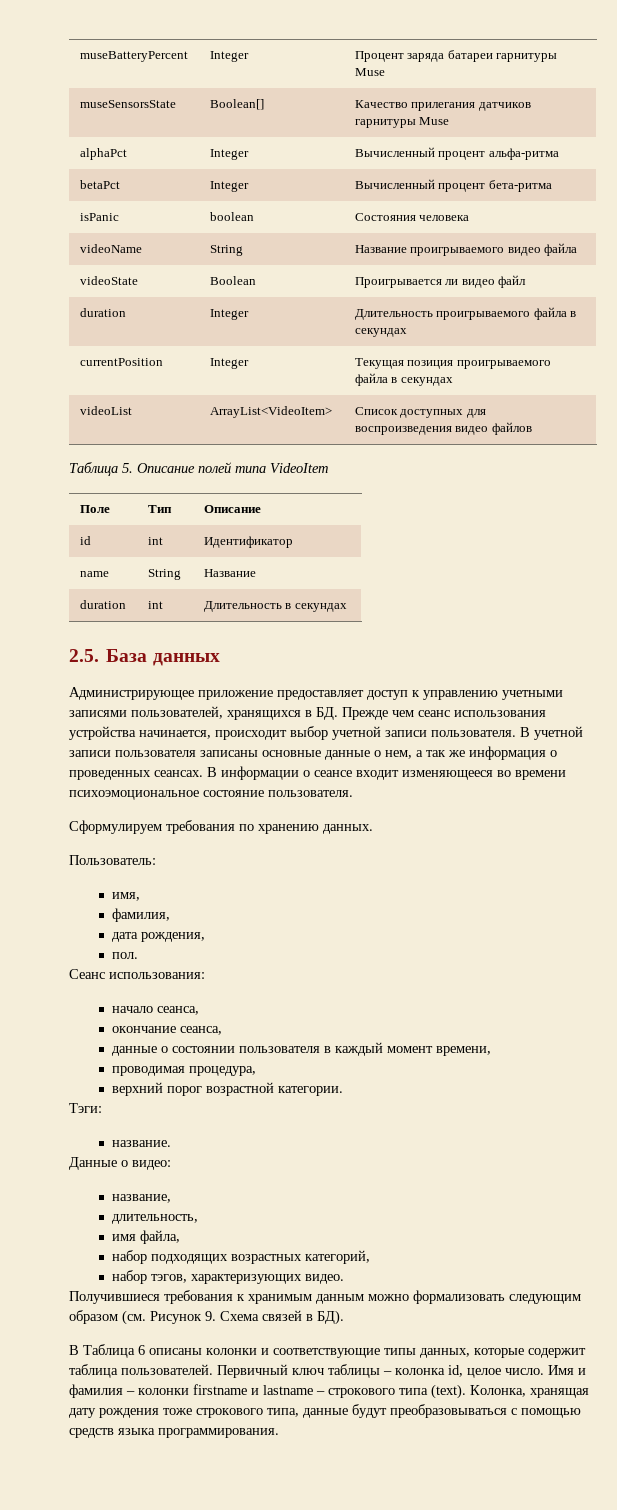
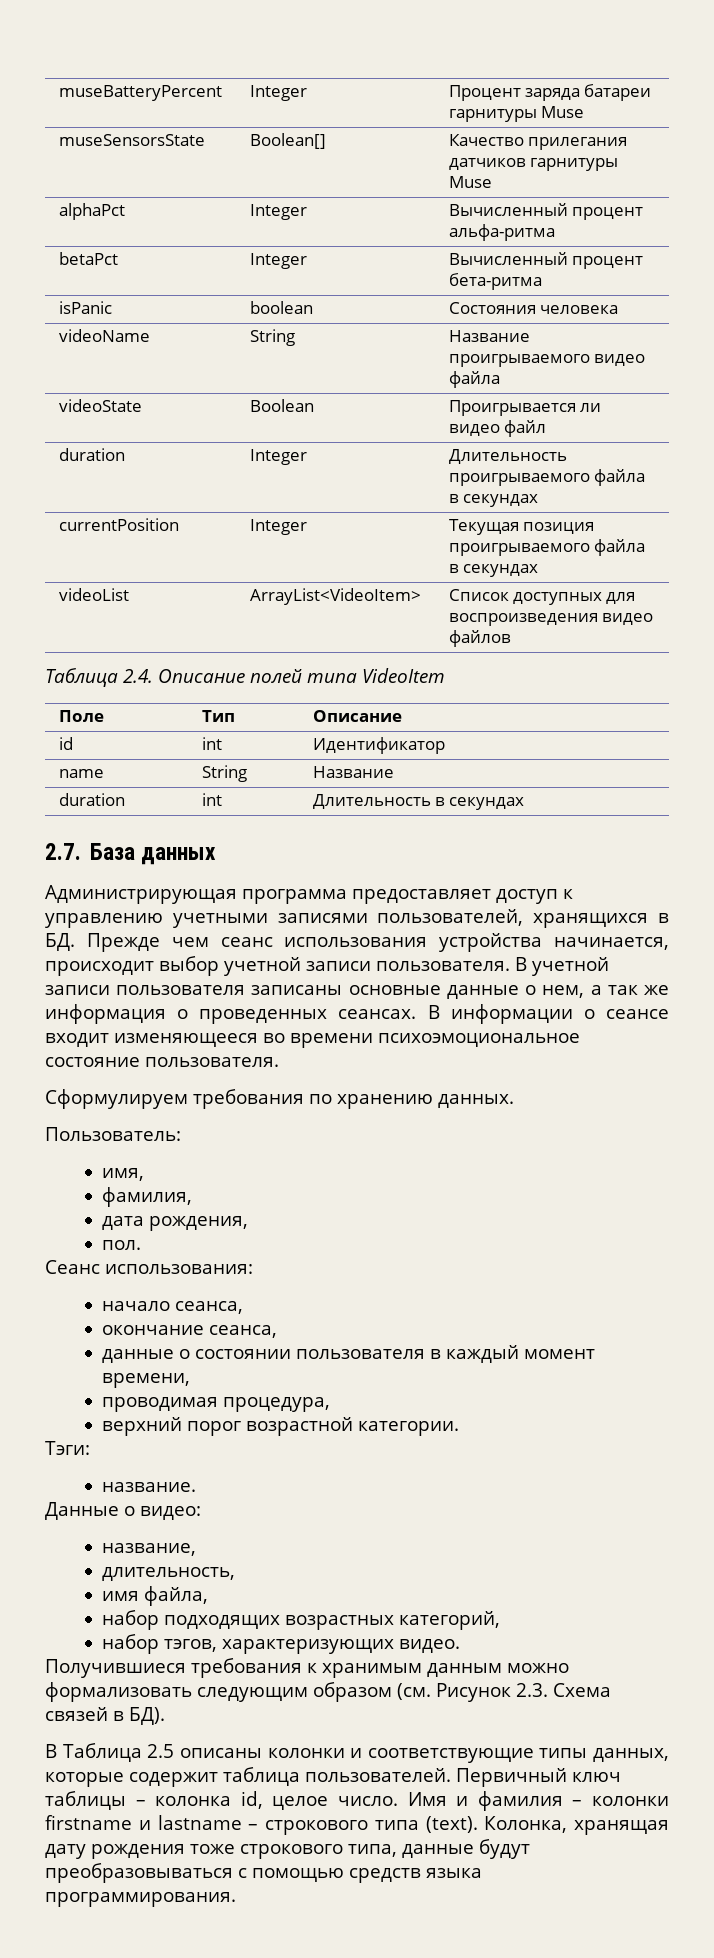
[122,463,133,473] 5. -> [123,669,153,683] 2.4.
[69,649,99,662] 2.5. -> [45,843,81,860] 2.7.
[69,687,273,700] Администрирующее приложение -> [45,885,347,904] Администрирующая программа
[205,1311,216,1321] 9. -> [516,1683,548,1697] 2.3.
[138,1345,145,1355] 6 -> [147,1744,175,1758] 2.5

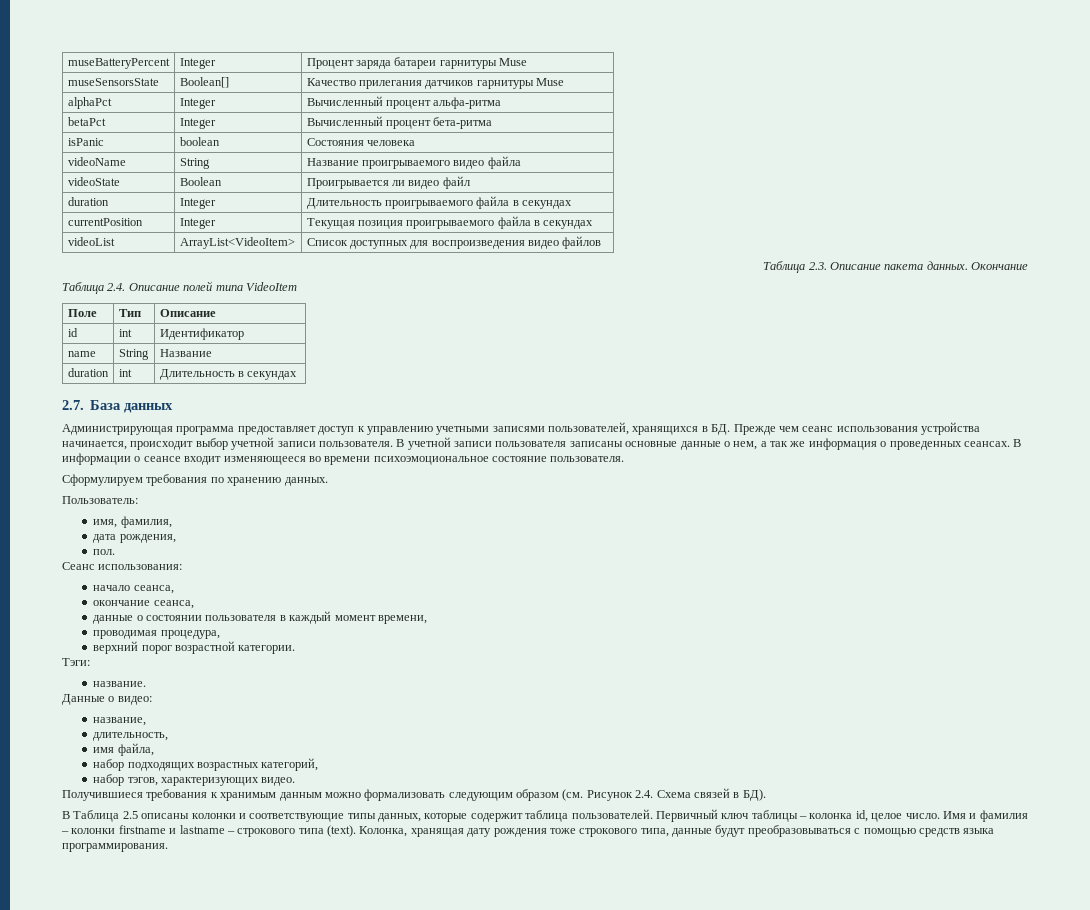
(511, 638) none -> [763,261,1028,273] // Таблица 2.3. Описание пакета данных. Окончание
(145, 1174) // -> (118, 523) none
[516,1683,548,1697] 2.3. -> [635,790,654,798] 2.4.

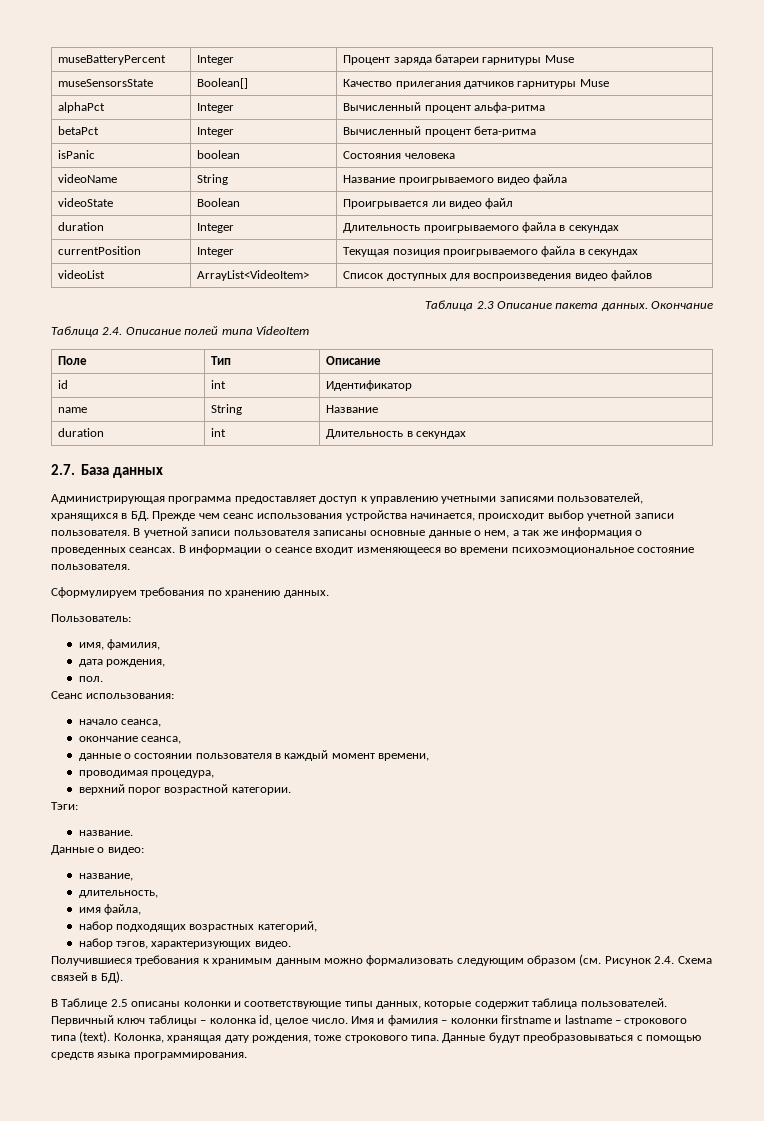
[808,262,827,270] 2.3. -> [476,301,494,309] 2.3
[73,810,120,822] Таблица -> [61,998,108,1009] Таблице
[493,828,547,837] рождения -> [251,1035,311,1043] рождения,
[640,828,712,837] типа, данные -> [411,1033,486,1043] типа. Данные

